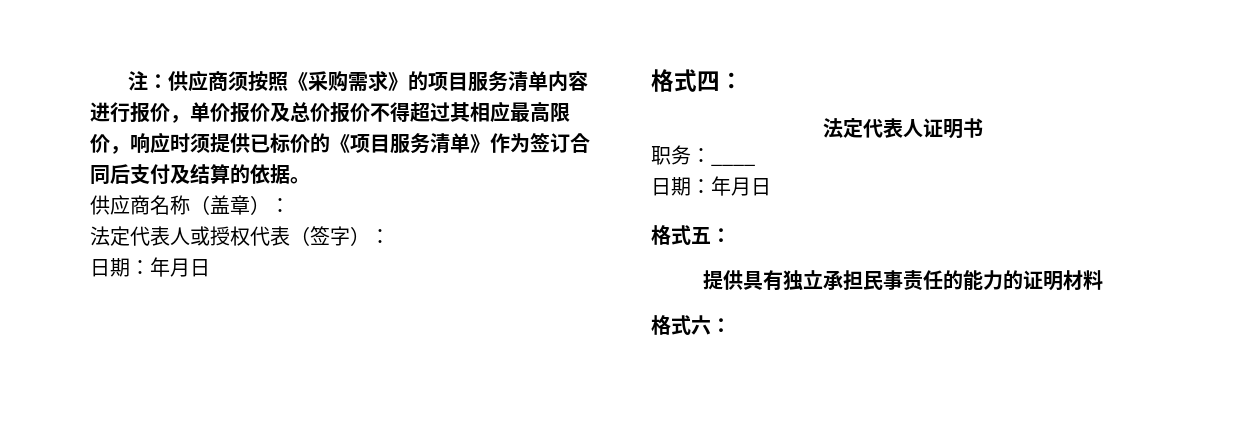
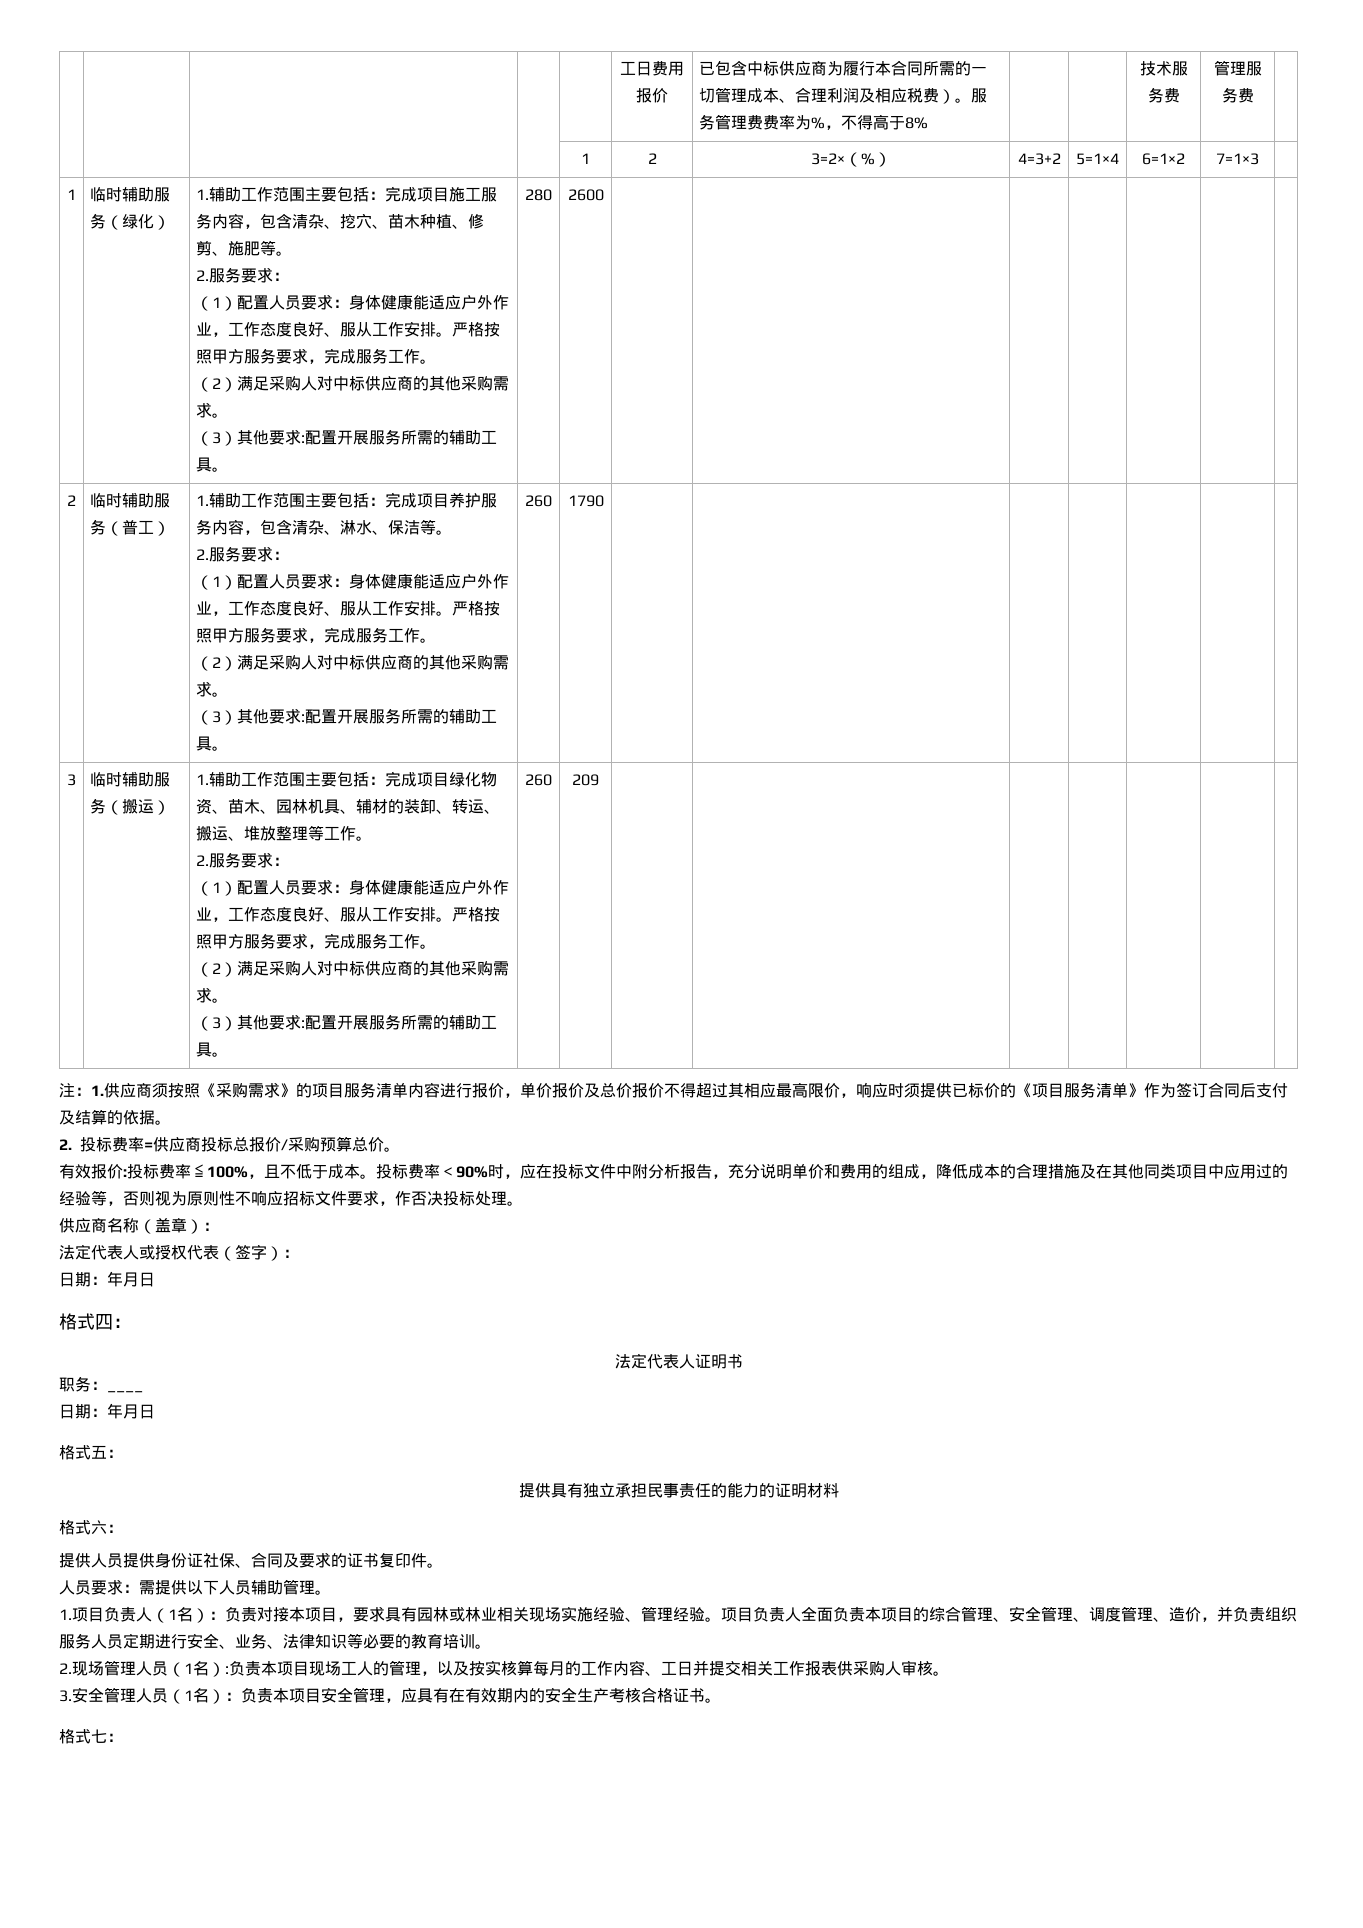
[128,71,169,91] 注： -> [620,61,684,76] [636,88,668,103] [699,60,988,76] [699,87,988,104] [699,114,929,130] [1139,61,1188,76] [1147,87,1180,103] [1213,60,1262,76] [1221,87,1254,103] [581,153,590,164] [647,153,657,164] [811,152,891,167] [1017,153,1061,165] [1076,153,1119,165] [1142,153,1185,165] [1216,153,1259,165] [67,189,76,200] [90,186,171,202] [90,213,171,230] [196,186,498,202] [196,213,485,229] [196,240,293,256] [196,267,290,283] [196,294,510,311] [196,321,501,337] [196,348,437,364] [196,376,510,392] [196,402,229,418] [196,429,498,446] [196,457,229,472] [525,189,552,201] [567,189,604,201] [67,495,76,506] [90,492,171,508] [90,519,171,536] [196,492,498,508] [196,519,453,535] [196,546,290,562] [196,573,510,590] [196,600,501,616] [196,627,437,643] [196,655,510,671] [196,681,229,697] [196,708,498,725] [196,736,229,751] [525,495,552,507] [567,495,604,507] [67,774,76,786] [90,771,171,787] [90,798,171,815] [196,771,498,787] [196,798,501,814] [196,825,373,841] [196,852,290,868] [196,879,510,896] [196,906,501,922] [196,933,437,949] [196,961,510,977] [196,987,229,1003] [196,1014,498,1031] [196,1042,229,1057] [525,774,552,786] [572,774,599,786] [59,1083,104,1098] | | | | | 工日费用报价 | 已包含中标供应商为履行本合同所需的一切管理成本、合理利润及相应税费）。服务管理费费率为%，不得高于8% | | | 技术服务费 | 管理服务费 | // | | | | 1 | 2 | 3=2×（%） | 4=3+2 | 5=1×4 | 6=1×2 | 7=1×3 | // 1 | 临时辅助服务（绿化） | 1.辅助工作范围主要包括：完成项目施工服务内容，包含清杂、挖穴、苗木种植、修剪、施肥等。 // 2.服务要求： // （1）配置人员要求：身体健康能适应户外作业，工作态度良好、服从工作安排。严格按照甲方服务要求，完成服务工作。 // （2）满足采购人对中标供应商的其他采购需求。 // （3）其他要求:配置开展服务所需的辅助工具。 | 280 | 2600 | | | | | | | // 2 | 临时辅助服务（普工） | 1.辅助工作范围主要包括：完成项目养护服务内容，包含清杂、淋水、保洁等。 // 2.服务要求： // （1）配置人员要求：身体健康能适应户外作业，工作态度良好、服从工作安排。严格按照甲方服务要求，完成服务工作。 // （2）满足采购人对中标供应商的其他采购需求。 // （3）其他要求:配置开展服务所需的辅助工具。 | 260 | 1790 | | | | | | | // 3 | 临时辅助服务（搬运） | 1.辅助工作范围主要包括：完成项目绿化物资、苗木、园林机具、辅材的装卸、转运、搬运、堆放整理等工作。 // 2.服务要求： // （1）配置人员要求：身体健康能适应户外作业，工作态度良好、服从工作安排。严格按照甲方服务要求，完成服务工作。 // （2）满足采购人对中标供应商的其他采购需求。 // （3）其他要求:配置开展服务所需的辅助工具。 | 260 | 209 | | | | | | | // 注：1.
(310, 180) none -> [59,1136,401,1152] [59,1163,1288,1179] [59,1190,523,1206] // 2.投标费率=供应商投标总报价/采购预算总价。 // 有效报价:投标费率≦100%，且不低于成本。投标费率＜90%时，应在投标文件中附分析报告，充分说明单价和费用的组成，降低成本的合理措施及在其他同类项目中应用过的经验等，否则视为原则性不响应招标文件要求，作否决投标处理。
(731, 325) none -> [59,1552,443,1568] [59,1579,331,1595] [59,1606,1297,1623] [59,1633,491,1649] [59,1660,949,1677] [59,1687,721,1704] [59,1729,123,1744] // 提供人员提供身份证社保、合同及要求的证书复印件。 // 人员要求：需提供以下人员辅助管理。 // 1.项目负责人（1名）：负责对接本项目，要求具有园林或林业相关现场实施经验、管理经验。项目负责人全面负责本项目的综合管理、安全管理、调度管理、造价，并负责组织服务人员定期进行安全、业务、法律知识等必要的教育培训。 // 2.现场管理人员（1名）:负责本项目现场工人的管理，以及按实核算每月的工作内容、工日并提交相关工作报表供采购人审核。 // 3.安全管理人员（1名）：负责本项目安全管理，应具有在有效期内的安全生产考核合格证书。 // 格式七：

